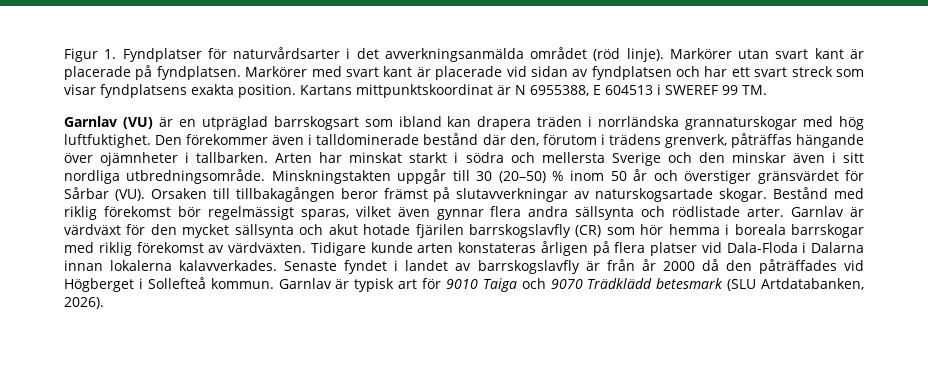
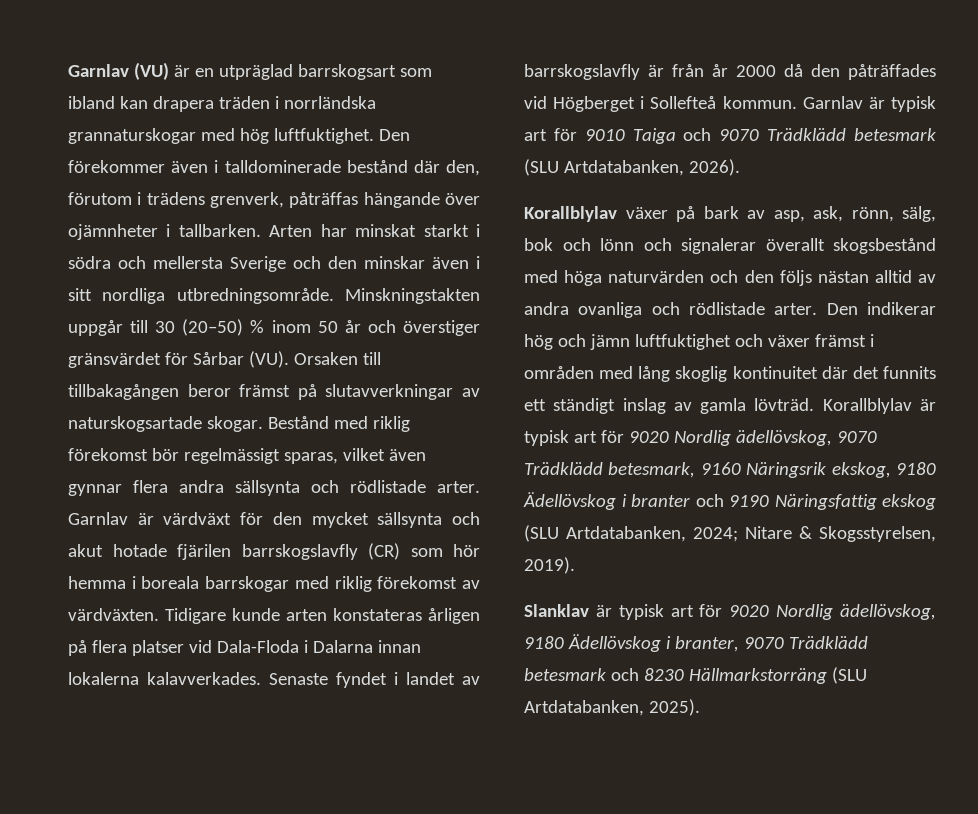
[64,47,864,62] [64,65,865,80] [64,84,767,98] Figur 1. Fyndplatser för naturvårdsarter i det avverkningsanmälda området (röd linje). Markörer utan svart kant är placerade på fyndplatsen. Markörer med svart kant är placerade vid sidan av fyndplatsen och har ett svart streck som visar fyndplatsens exakta position. Kartans mittpunktskoordinat är N 6955388, E 604513 i SWEREF 99 TM. // -> (68, 70) none
(104, 303) none -> [524,206,936,222] [524,238,936,254] [524,270,936,286] [524,302,936,318] [524,334,874,350] [524,366,936,382] [524,398,936,414] [524,430,877,446] [524,462,936,478] [523,492,936,510] [524,525,936,542] [524,557,575,574] [524,604,936,620] [524,634,868,652] [524,667,867,684] [524,699,700,716] // Korallblylav växer på bark av asp, ask, rönn, sälg, bok och lönn och signalerar överallt skogsbestånd med höga naturvärden och den följs nästan alltid av andra ovanliga och rödlistade arter. Den indikerar hög och jämn luftfuktighet och växer främst i områden med lång skoglig kontinuitet där det funnits ett ständigt inslag av gamla lövträd. Korallblylav är typisk art för 9020 Nordlig ädellövskog, 9070 Trädklädd betesmark, 9160 Näringsrik ekskog, 9180 Ädellövskog i branter och 9190 Näringsfattig ekskog (SLU Artdatabanken, 2024; Nitare & Skogsstyrelsen, 2019). // Slanklav är typisk art för 9020 Nordlig ädellövskog, 9180 Ädellövskog i branter, 9070 Trädklädd betesmark och 8230 Hällmarkstorräng (SLU Artdatabanken, 2025).

